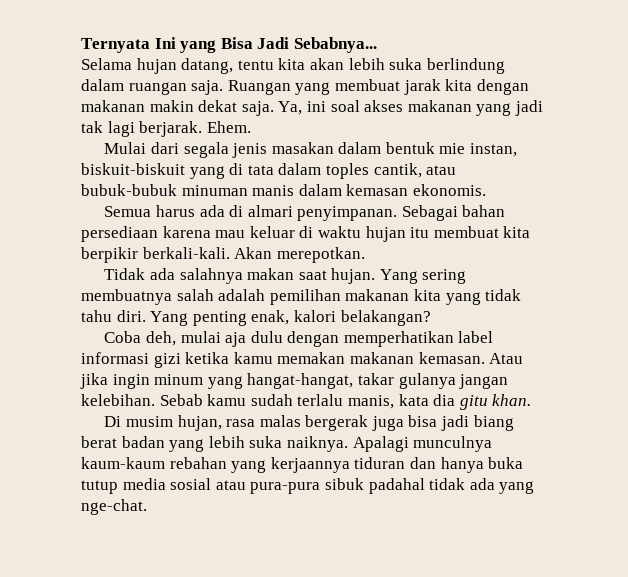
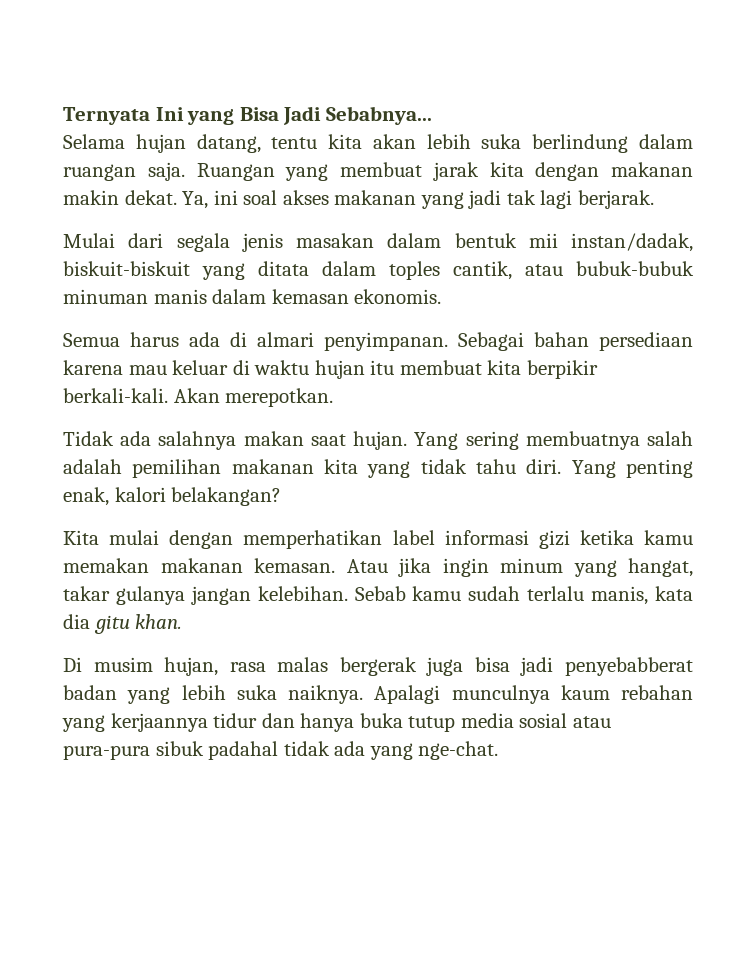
[198,100,274,116] dekat saja. -> [124,190,177,205] dekat.
[206,121,251,133] Ehem. -> (654, 199) none
[439,143,518,157] [81,163,274,179] mie instan, biskuit-biskuit yang di tata -> [528,233,693,252] [63,261,309,280] mii instan/dadak, biskuit-biskuit yang ditata
[104,331,283,347] Coba deh, mulai aja dulu -> [63,530,160,545] Kita mulai
[247,373,354,389] hangat-hangat, -> [628,558,693,577] hangat,
[473,415,514,431] [81,436,117,448] biang berat -> [565,657,693,676] penyebabberat
[81,457,165,469] kaum-kaum -> [560,685,610,700] kaum
[354,457,406,469] tiduran -> [213,713,258,728] tidur

